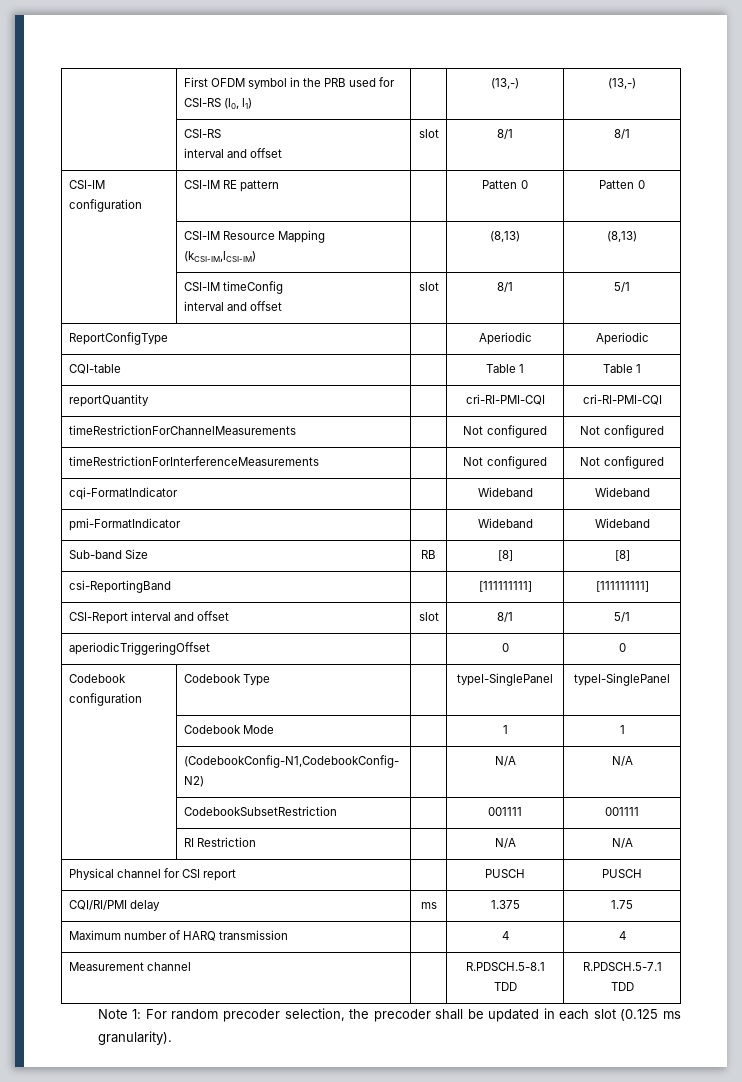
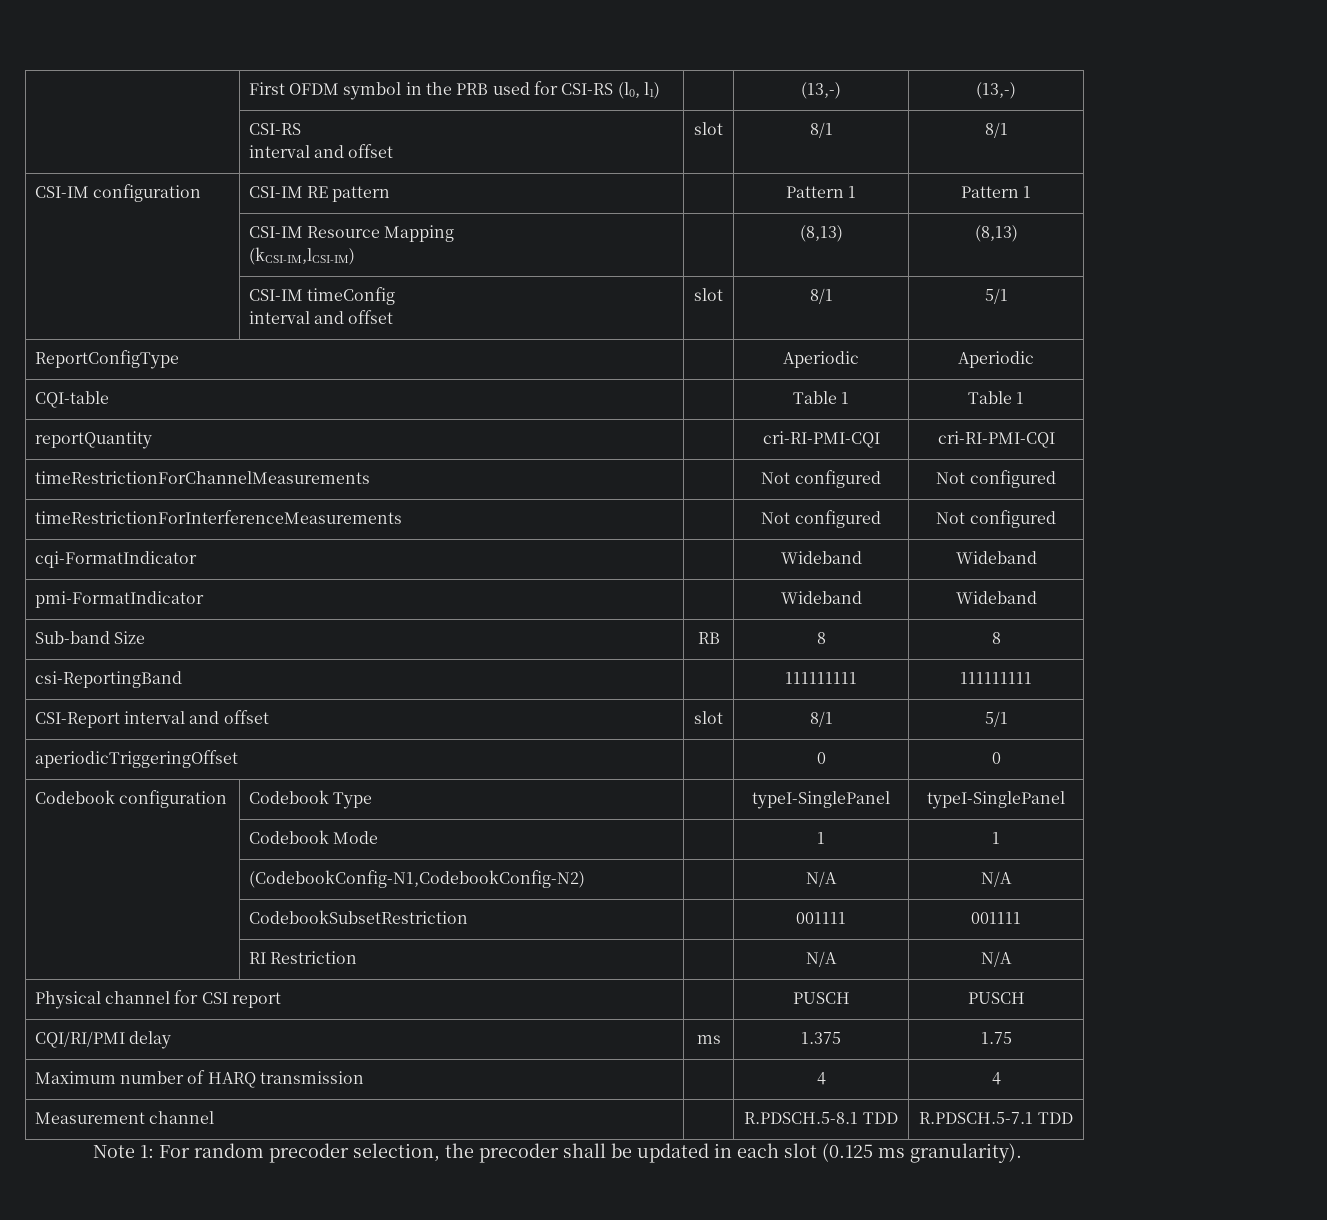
[482,180,528,189] [599,180,645,189] Patten 0 | Patten 0 -> [785,186,857,198] [960,186,1032,198] Pattern 1 | Pattern 1
[497,550,513,561] [614,550,630,561] [8] | [8] -> [816,632,826,644] [991,632,1001,644] 8 | 8
[478,581,532,592] [595,581,649,592] [111111111] | [111111111] -> [785,672,857,684] [960,672,1032,684] 111111111 | 111111111

